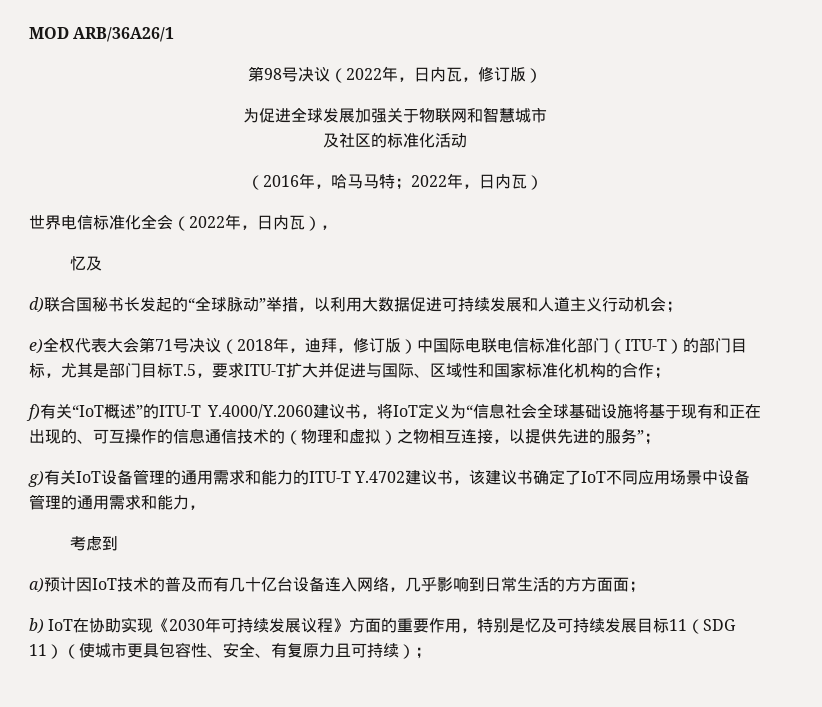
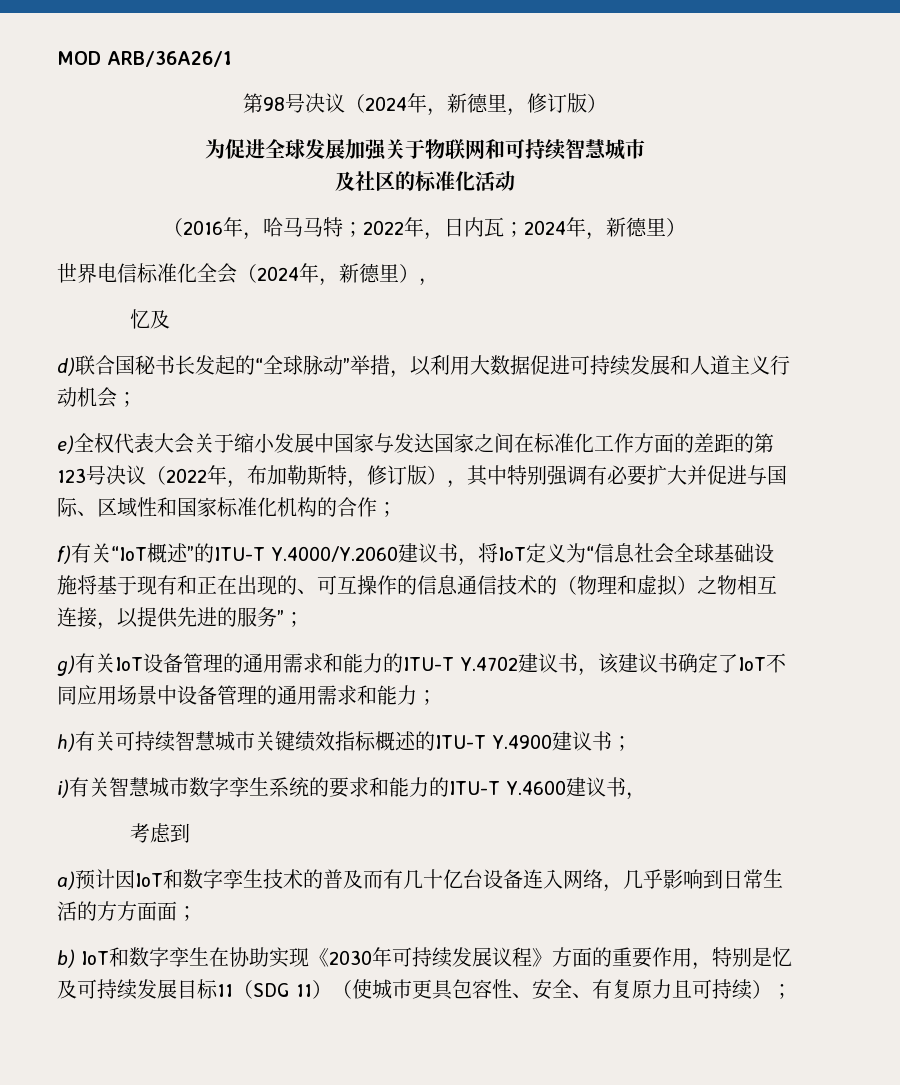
[346,66,462,82] 2022年，日内瓦 -> [364,93,507,116] 2024年，新德里
(483, 115) none -> [504,139,566,160] 可持续
(527, 181) none -> [504,217,666,240] ；2024年，新德里
[189,214,305,230] 2022年，日内瓦 -> [257,263,399,286] 2024年，新德里
[139,337,747,354] [29,362,286,378] 第71号决议（2018年，迪拜，修订版）中国际电联电信标准化部门（ITU-T）的部门目标，尤其是部门目标T.5，要求ITU-T -> [194,433,774,453] [57,465,647,488] 关于缩小发展中国家与发达国家之间在标准化工作方面的差距的第123号决议（2022年，布加勒斯特，修订版），其中特别强调有必要
(189, 502) none -> [417,690,437,705] [57,731,632,752] [57,777,626,798] ； // h)有关可持续智慧城市关键绩效指标概述的ITU-T Y.4900建议书； // i)有关智慧城市数字孪生系统的要求和能力的ITU-T Y.4600建议书
(117, 584) none -> [162,869,263,889] 和数字孪生
(74, 625) none -> [108,947,209,967] 和数字孪生

